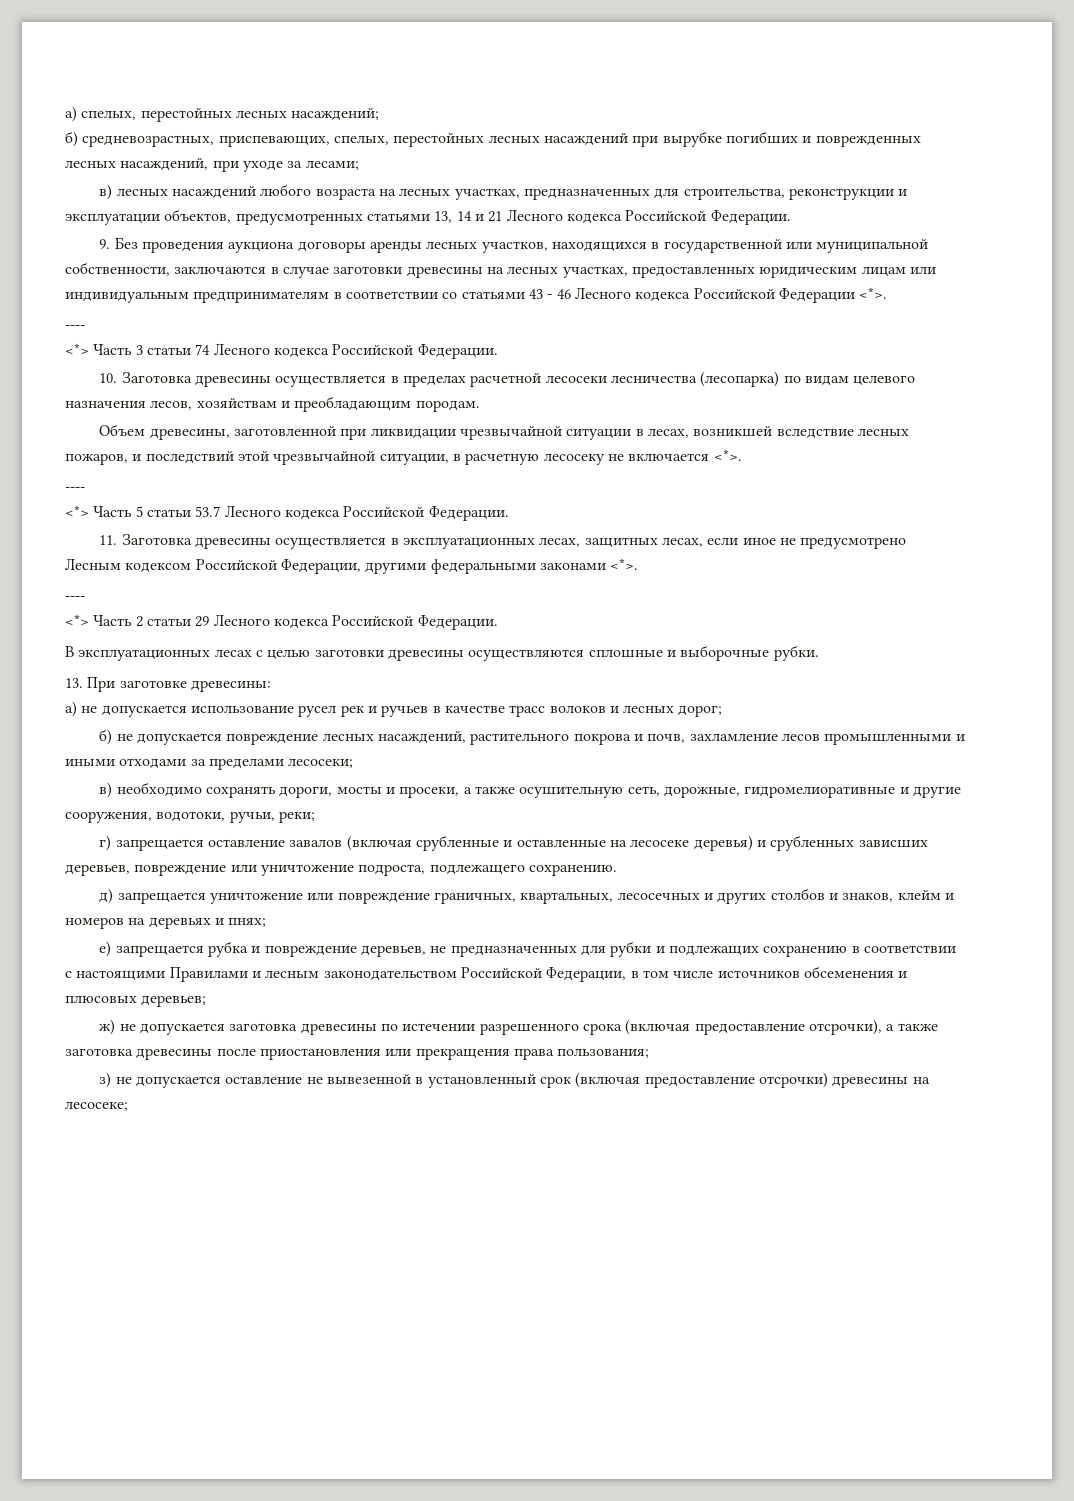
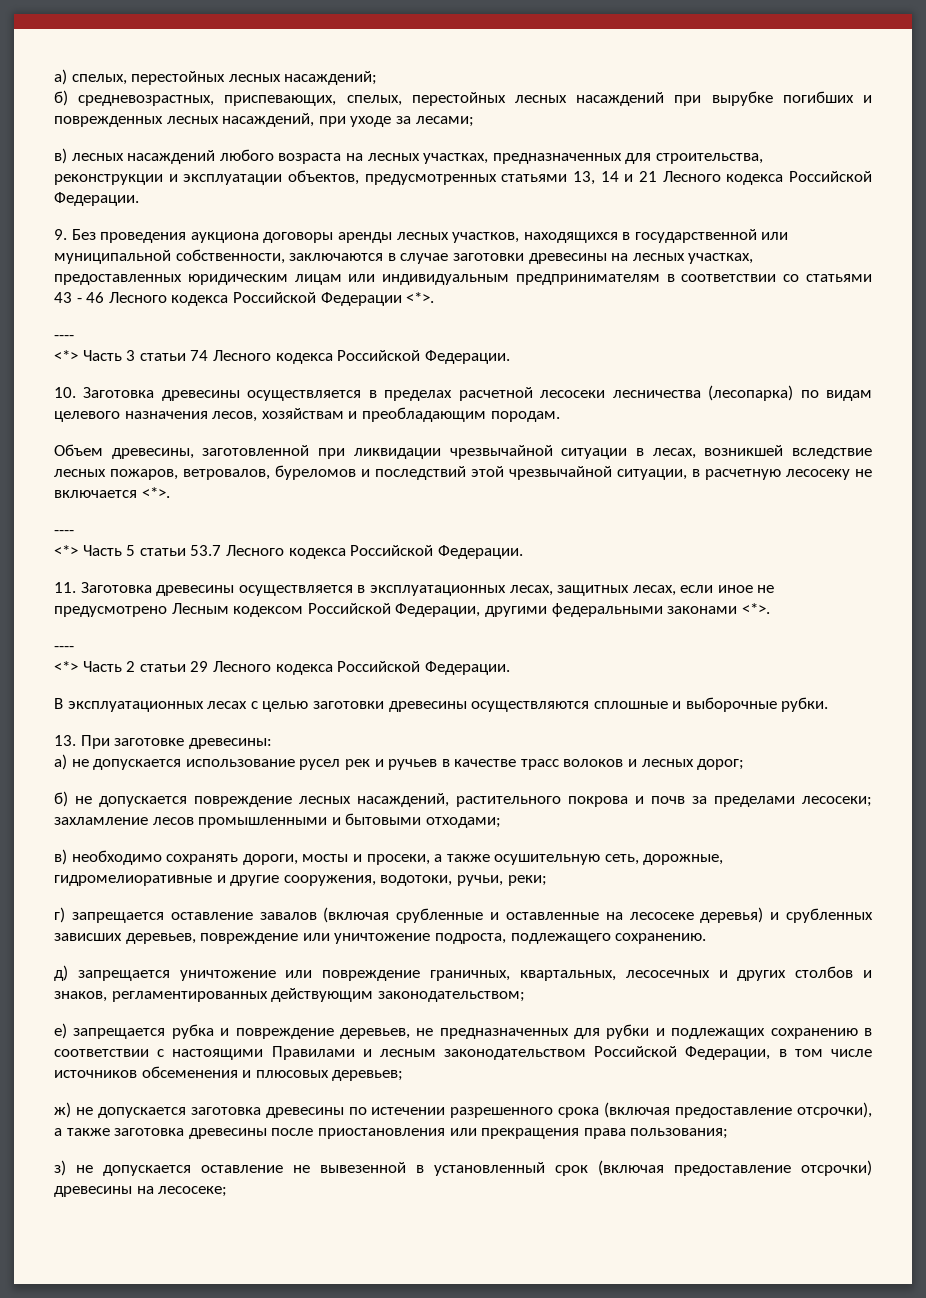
(128, 459) none -> [183,465,356,480] ветровалов, буреломов
[647,733,965,745] [65,758,354,770] почв, захламление лесов промышленными и иными отходами за пределами лесосеки; -> [651,796,872,807] [54,813,501,828] почв за пределами лесосеки; захламление лесов промышленными и бытовыми отходами;
[897,890,954,900] [65,917,267,929] клейм и номеров на деревьях и пнях; -> [111,988,525,1002] регламентированных действующим законодательством;

